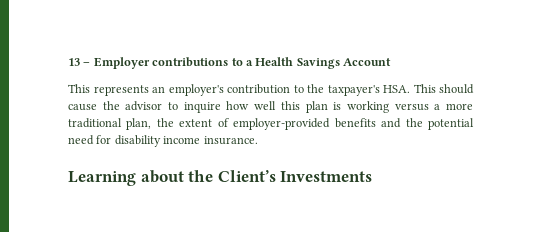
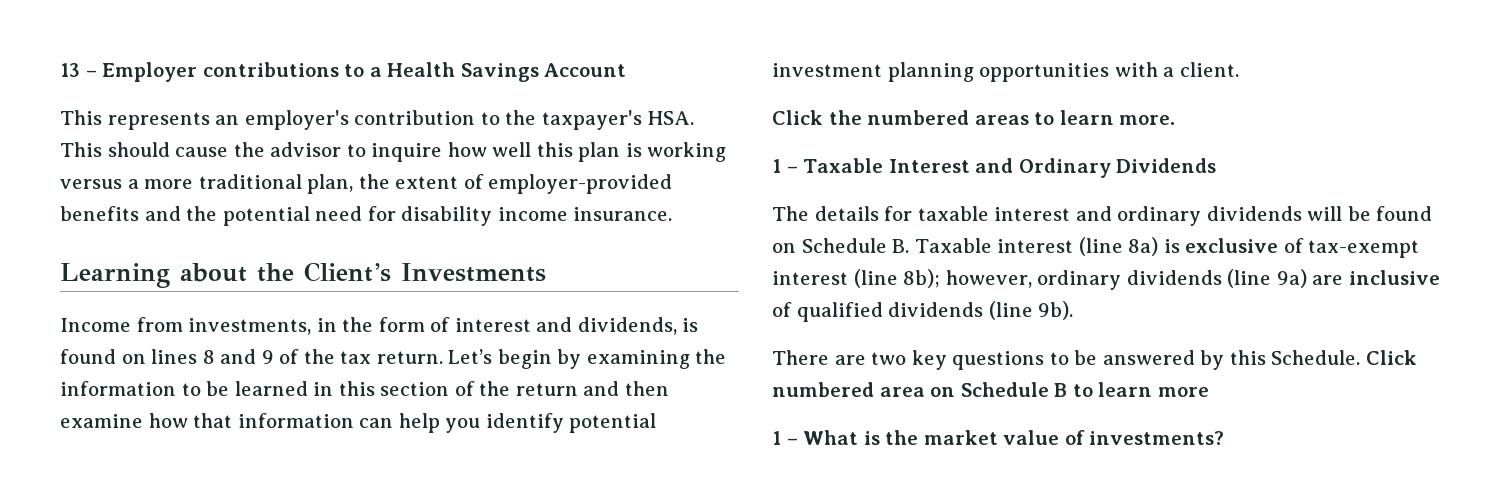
(373, 176) none -> [60,317,699,335] [60,349,727,369] [60,381,669,396] [60,413,657,433] [772,62,1239,82] [772,110,1176,125] [772,158,1217,178] [772,206,1433,226] [772,237,1420,258] [772,269,1440,290] [772,301,1074,322] [772,350,1417,370] [772,382,1209,397] [772,430,1225,445] // Income from investments, in the form of interest and dividends, is found on lines 8 and 9 of the tax return. Let’s begin by examining the information to be learned in this section of the return and then examine how that information can help you identify potential investment planning opportunities with a client. // Click the numbered areas to learn more. // 1 – Taxable Interest and Ordinary Dividends // The details for taxable interest and ordinary dividends will be found on Schedule B. Taxable interest (line 8a) is exclusive of tax-exempt interest (line 8b); however, ordinary dividends (line 9a) are inclusive of qualified dividends (line 9b). // There are two key questions to be answered by this Schedule. Click numbered area on Schedule B to learn more // 1 – What is the market value of investments?

